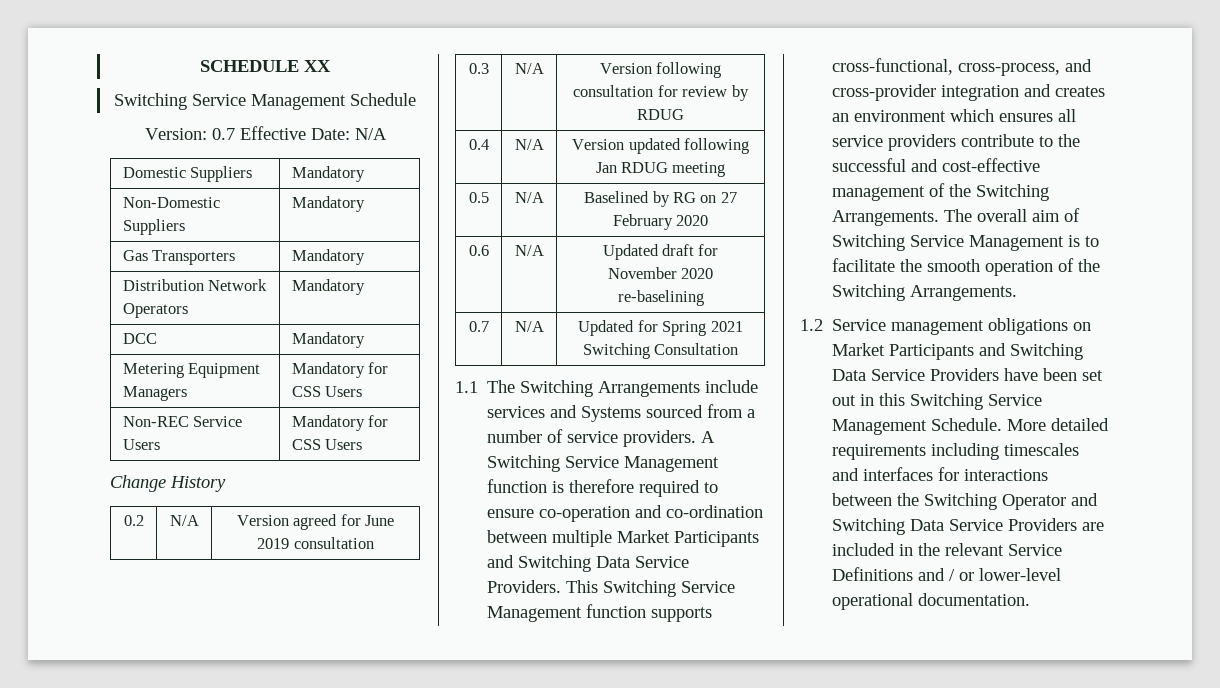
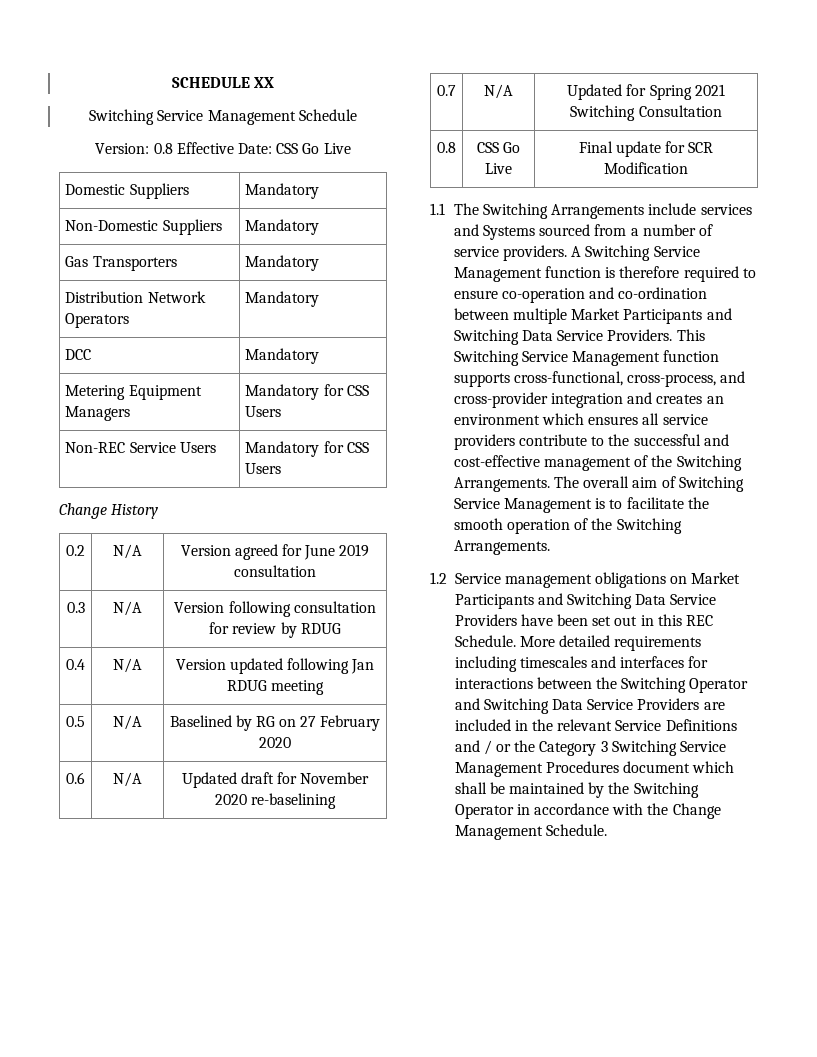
[211,128,235,140] 0.7 -> [153,143,173,154] 0.8
[354,128,387,140] N/A -> [276,143,351,154] CSS Go Live
(739, 349) none -> [437,142,456,153] [476,142,521,153] [485,163,512,174] [578,141,714,157] [604,162,688,174] // 0.8 | CSS Go Live | Final update for SCR Modification
[910,393,1043,410] [832,419,928,435] Switching Service Management -> [686,615,714,626] REC
[979,568,1062,581] [832,593,1031,610] lower-level operational documentation. -> [514,740,727,756] [454,761,735,777] [454,782,699,798] [454,803,721,819] [454,824,607,840] the Category 3 Switching Service Management Procedures document which shall be maintained by the Switching Operator in accordance with the Change Management Schedule.

